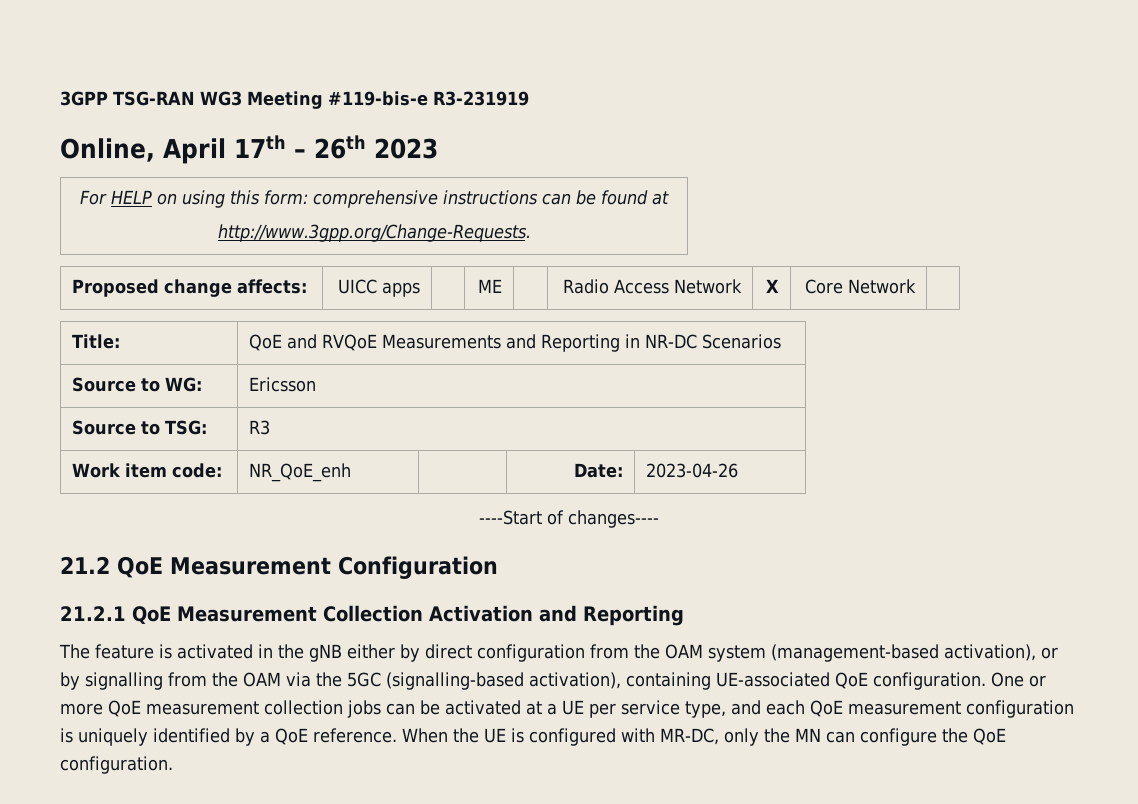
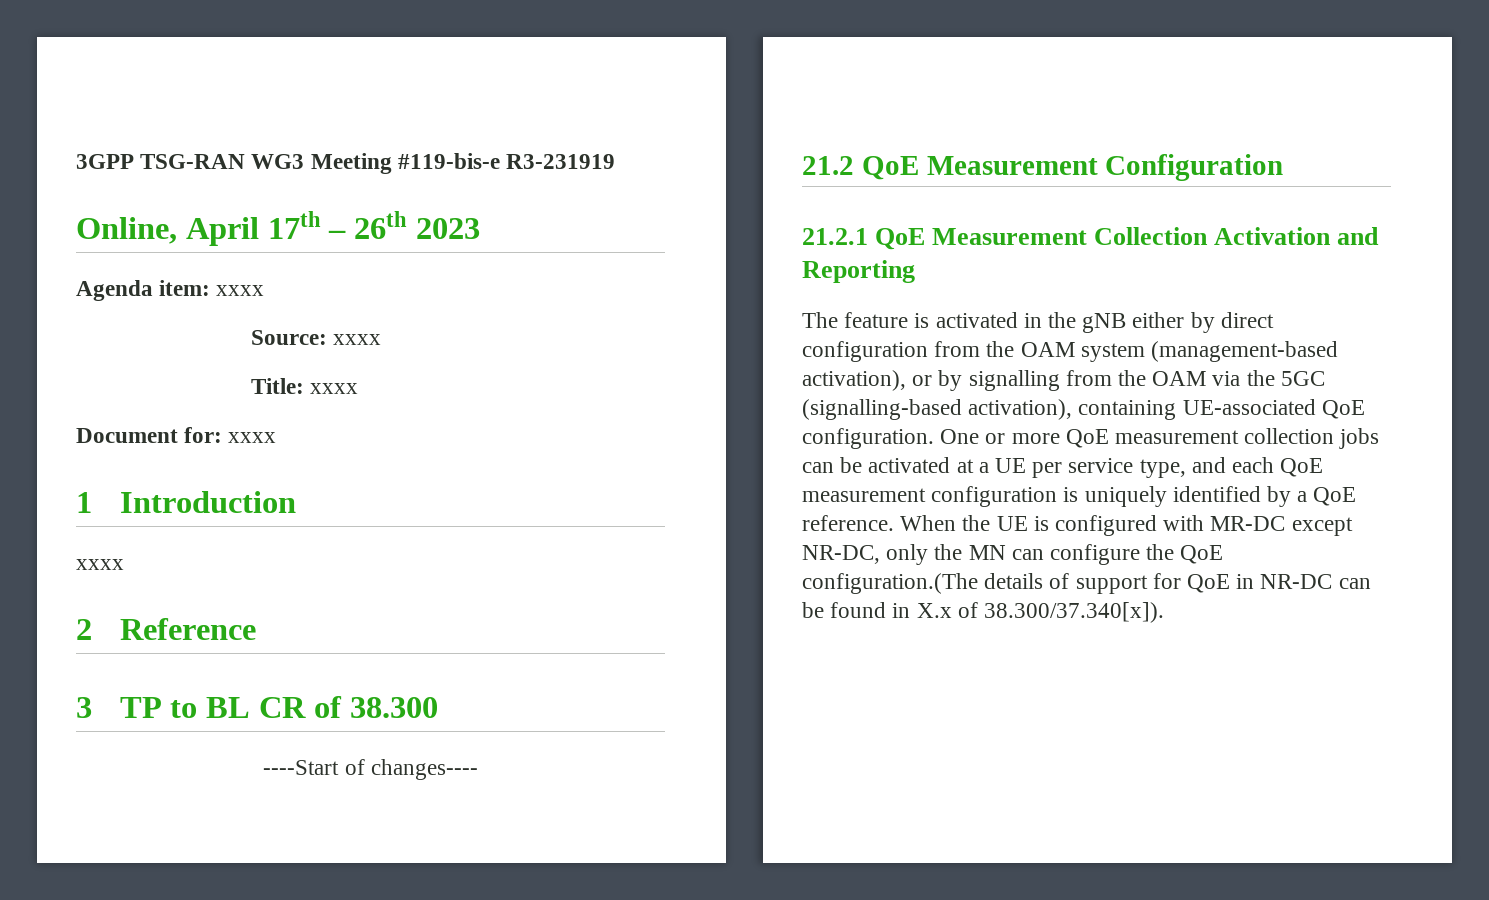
[80,190,669,208] [217,224,531,242] [72,279,308,297] [337,279,420,297] [477,279,502,293] [562,279,742,294] [765,279,779,293] [804,279,916,294] [72,334,121,349] [249,334,782,352] [72,377,203,392] [249,377,317,392] [72,420,208,435] [249,420,271,435] [72,463,223,478] [249,463,352,482] [573,463,623,478] [646,463,739,478] // For HELP on using this form: comprehensive instructions can be found at // http://www.3gpp.org/Change-Requests. // Proposed change affects: | UICC apps | | ME | | Radio Access Network | X | Core Network | // Title: | QoE and RVQoE Measurements and Reporting in NR-DC Scenarios // Source to WG: | Ericsson // Source to TSG: | R3 // Work item code: | NR_QoE_enh | | Date: | 2023-04-26 -> [76,280,265,301] [250,330,381,345] [250,378,358,394] [76,427,277,443] [76,491,296,513] [76,559,124,570] [76,618,256,640] [76,696,438,718] // Agenda item: xxxx // Source: xxxx // Title: xxxx // Document for: xxxx // 1 Introduction // xxxx // 2 Reference // 3 TP to BL CR of 38.300
[660,728,719,745] MR-DC, -> [1210,516,1353,536] [802,545,880,564] MR-DC except NR-DC,
[60,756,173,774] configuration. -> [802,573,1371,594] [802,602,1165,623] configuration.(The details of support for QoE in NR-DC can be found in X.x of 38.300/37.340[x]).

